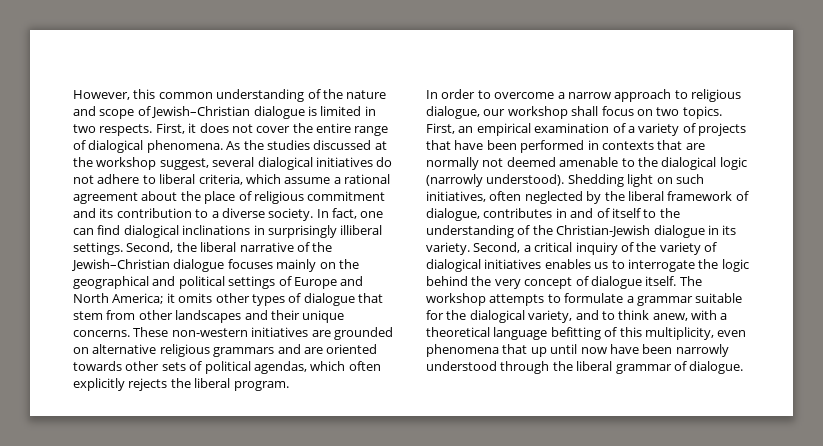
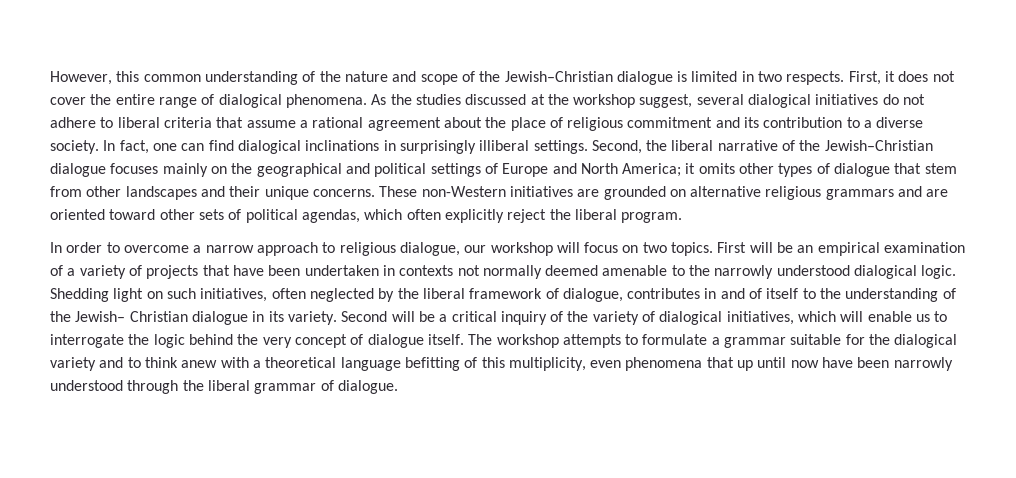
(151, 111) none -> [479,71,501,82] the
[198,174,281,185] criteria, which -> [163,117,244,128] criteria that
[171,328,248,337] non-western -> [421,186,506,197] non-Western
[73,361,122,371] towards -> [109,209,156,220] toward
[128,378,168,391] rejects -> [507,209,547,223] reject
[571,106,599,116] shall -> [556,242,580,253] will
[426,123,455,134] First, -> [717,242,794,253] First will be
[520,140,585,153] performed -> [304,265,379,276] undertaken
[657,140,705,150] [426,157,747,170] [426,174,565,187] that are normally not deemed amenable to the dialogical logic (narrowly understood). -> [457,265,957,279] not normally deemed amenable to the narrowly understood dialogical logic.
[556,225,651,237] Christian-Jewish -> [75,311,188,322] Jewish– Christian
[473,242,521,253] Second, -> [341,311,435,322] Second will be
[484,259,591,269] initiatives enables -> [726,311,912,325] initiatives, which will enable
[528,310,573,323] variety, -> [50,357,96,371] variety
[652,313,688,321] anew, -> [181,360,218,368] anew

